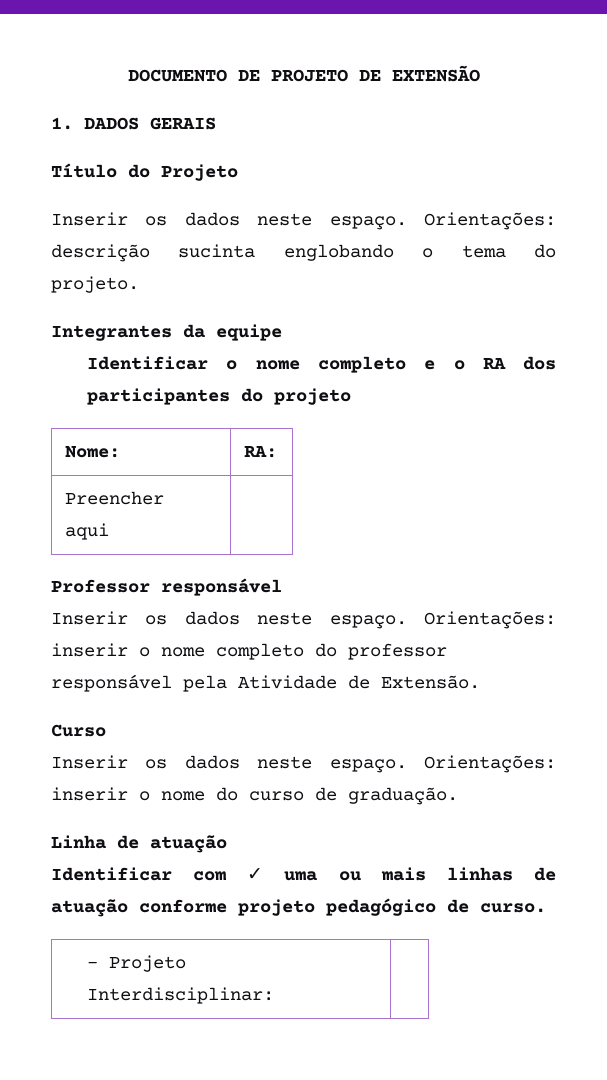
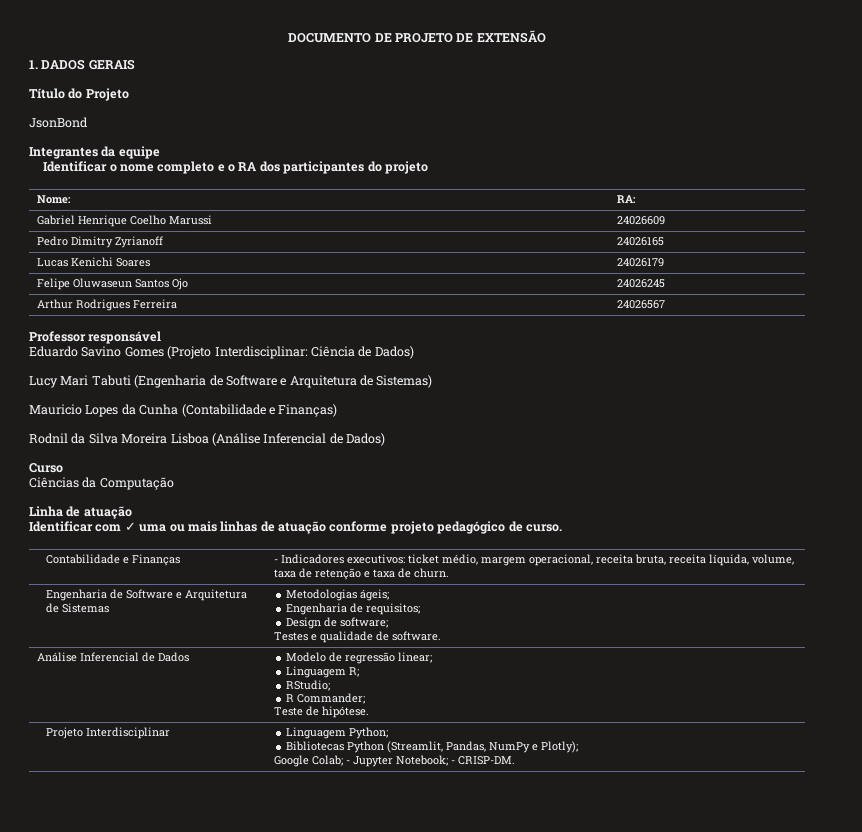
[51,212,556,230] [51,244,556,262] [51,276,139,293] Inserir os dados neste espaço. Orientações: descrição sucinta englobando o tema do projeto. -> [29,117,88,128] JsonBond
[65,491,165,505] [65,523,110,540] [51,578,282,596] [51,611,556,629] [51,643,447,660] [51,674,480,692] [51,724,106,737] [51,755,556,773] [51,787,458,805] Preencher aqui | // Professor responsável // Inserir os dados neste espaço. Orientações: inserir o nome completo do professor responsável pela Atividade de Extensão. // Curso // Inserir os dados neste espaço. Orientações: inserir o nome do curso de graduação. -> [37,215,213,227] [617,216,666,225] [37,236,164,248] [617,237,665,246] [37,257,151,267] [617,258,665,267] [37,278,189,290] [617,279,666,288] [37,299,178,311] [617,300,666,309] [29,331,162,344] [29,346,414,359] [29,375,433,388] [29,404,338,417] [29,433,385,446] [29,463,63,473] [29,477,174,490] Gabriel Henrique Coelho Marussi | 24026609 // Pedro Dimitry Zyrianoff | 24026165 // Lucas Kenichi Soares | 24026179 // Felipe Oluwaseun Santos Ojo | 24026245 // Arthur Rodrigues Ferreira | 24026567 // Professor responsável // Eduardo Savino Gomes (Projeto Interdisciplinar: Ciência de Dados) // Lucy Mari Tabuti (Engenharia de Software e Arquitetura de Sistemas) // Mauricio Lopes da Cunha (Contabilidade e Finanças) // Rodnil da Silva Moreira Lisboa (Análise Inferencial de Dados) // Curso // Ciências da Computação
[87,955,187,972] [87,987,275,1004] - Projeto Interdisciplinar: | -> [45,554,180,566] [274,554,795,566] [274,568,450,580] [45,589,247,601] [45,603,109,613] [286,589,390,601] [286,603,421,615] [286,617,389,629] [274,631,442,643] [37,652,190,662] [286,652,433,664] [286,666,360,678] [286,680,331,691] [286,693,366,704] [274,706,370,718] [45,727,170,739] [286,727,389,739] [286,741,579,753] [274,755,516,767] Contabilidade e Finanças | - Indicadores executivos: ticket médio, margem operacional, receita bruta, receita líquida, volume, taxa de retenção e taxa de churn. // Engenharia de Software e Arquitetura de Sistemas | Metodologias ágeis; // Engenharia de requisitos; // Design de software; // Testes e qualidade de software. // Análise Inferencial de Dados | Modelo de regressão linear; // Linguagem R; // RStudio; // R Commander; // Teste de hipótese. // Projeto Interdisciplinar | Linguagem Python; // Bibliotecas Python (Streamlit, Pandas, NumPy e Plotly); // Google Colab; - Jupyter Notebook; - CRISP-DM.

